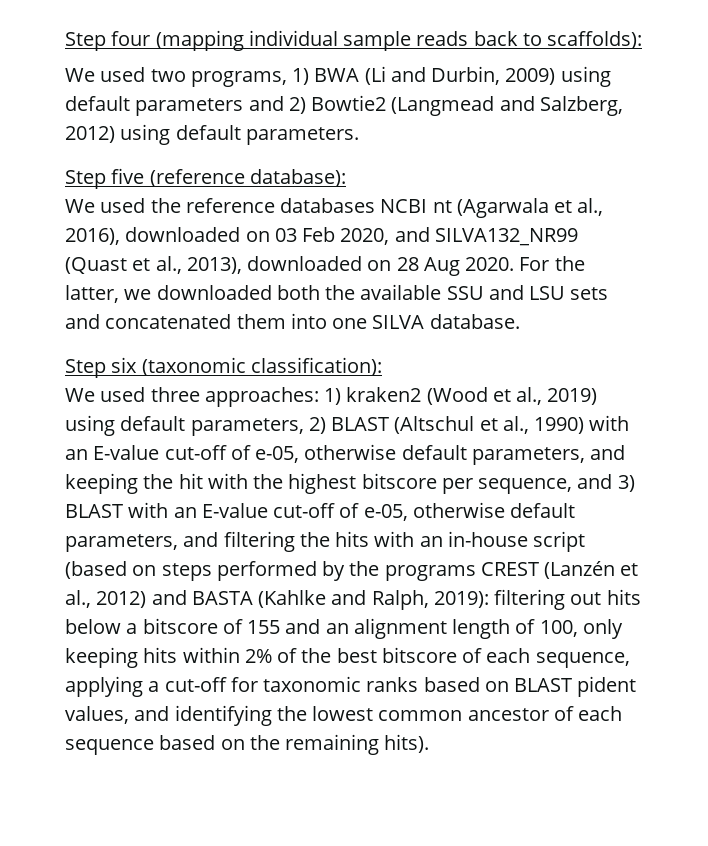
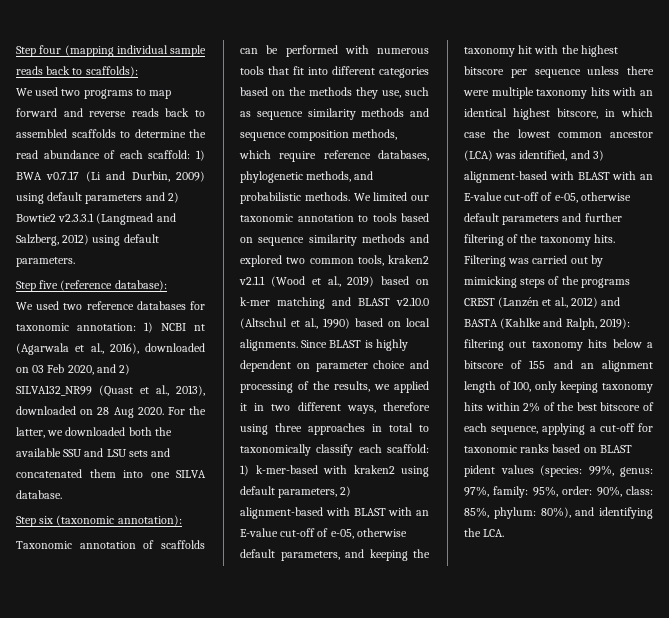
[190,71,287,87] programs, -> [83,89,172,99] [16,108,205,117] [16,129,206,138] [16,150,191,159] programs to map forward and reverse reads back to assembled scaffolds to determine the read abundance of each scaffold:
(360, 75) none -> [46,171,80,180] v0.7.17
(387, 103) none -> [58,213,95,222] v2.3.3.1
[150,198,181,213] the -> [63,303,83,310] two
(376, 205) none -> [190,301,205,310] [16,322,153,333] for taxonomic annotation: 1)
(430, 234) none -> [119,364,131,375] 2)
[250,357,382,376] [65,387,598,407] [65,415,585,436] classification): // We used three approaches: 1) kraken2 (Wood et al., 2019) using default parameters, 2) BLAST (Altschul et al., 1990) -> [117,515,182,526] [16,540,205,549] [240,45,429,57] [240,66,429,78] [240,87,429,99] [240,108,429,120] [240,129,398,141] [239,150,429,162] [240,171,374,183] [240,192,429,204] [240,213,429,222] [240,234,429,246] [240,255,429,267] [239,276,429,287] [240,297,429,309] [240,318,430,329] [240,339,408,351] [240,360,429,372] [240,381,429,393] [240,402,430,414] [240,423,429,435] [240,444,429,456] [240,465,429,477] [240,486,352,498] [240,507,386,519] annotation): // Taxonomic annotation of scaffolds can be performed with numerous tools that fit into different categories based on the methods they use, such as sequence similarity methods and sequence composition methods, which require reference databases, phylogenetic methods, and probabilistic methods. We limited our taxonomic annotation to tools based on sequence similarity methods and explored two common tools, kraken2 v2.1.1 (Wood et al., 2019) based on k-mer matching and BLAST v2.10.0 (Altschul et al., 1990) based on local alignments. Since BLAST is highly dependent on parameter choice and processing of the results, we applied it in two different ways, therefore using three approaches in total to taxonomically classify each scaffold: 1) k-mer-based with kraken2 using default parameters, 2) alignment-based with BLAST
(174, 481) none -> [464,47,515,57] taxonomy
[478,474,635,494] [65,502,576,521] [65,531,586,552] [65,561,346,581] sequence, and 3) BLAST with an E-value cut-off of e-05, otherwise default parameters, and filtering the hits with an in-house script (based on steps performed by -> [534,66,654,78] [463,87,653,99] [464,108,653,120] [464,129,653,138] [464,150,604,161] [464,171,653,183] [464,192,631,203] [464,213,622,225] [464,234,615,246] [464,255,603,267] [464,276,560,288] sequence unless there were multiple taxonomy hits with an identical highest bitscore, in which case the lowest common ancestor (LCA) was identified, and 3) alignment-based with BLAST with an E-value cut-off of e-05, otherwise default parameters and further filtering of the taxonomy hits. Filtering was carried out by mimicking steps of
(602, 598) none -> [531,341,583,351] taxonomy
(138, 657) none -> [602,383,653,393] taxonomy
[65,705,623,726] [65,734,430,755] values, and identifying the lowest common ancestor of each sequence based on the remaining hits). -> [500,465,653,477] [464,486,653,498] [464,507,653,519] [464,528,505,537] values (species: 99%, genus: 97%, family: 95%, order: 90%, class: 85%, phylum: 80%), and identifying the LCA.

